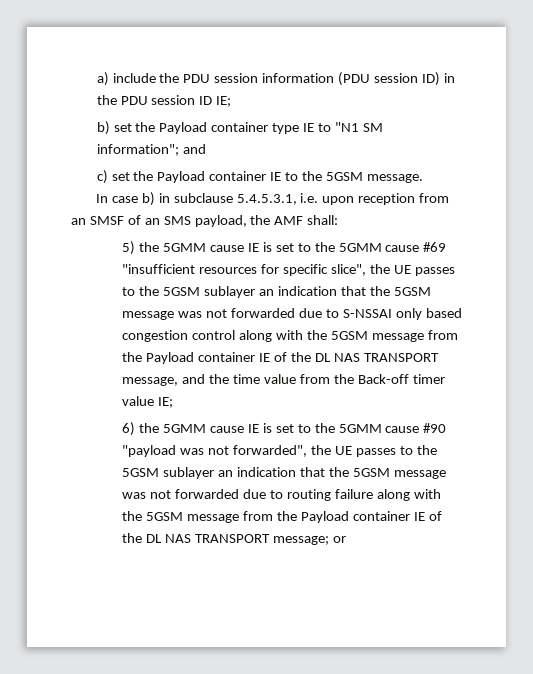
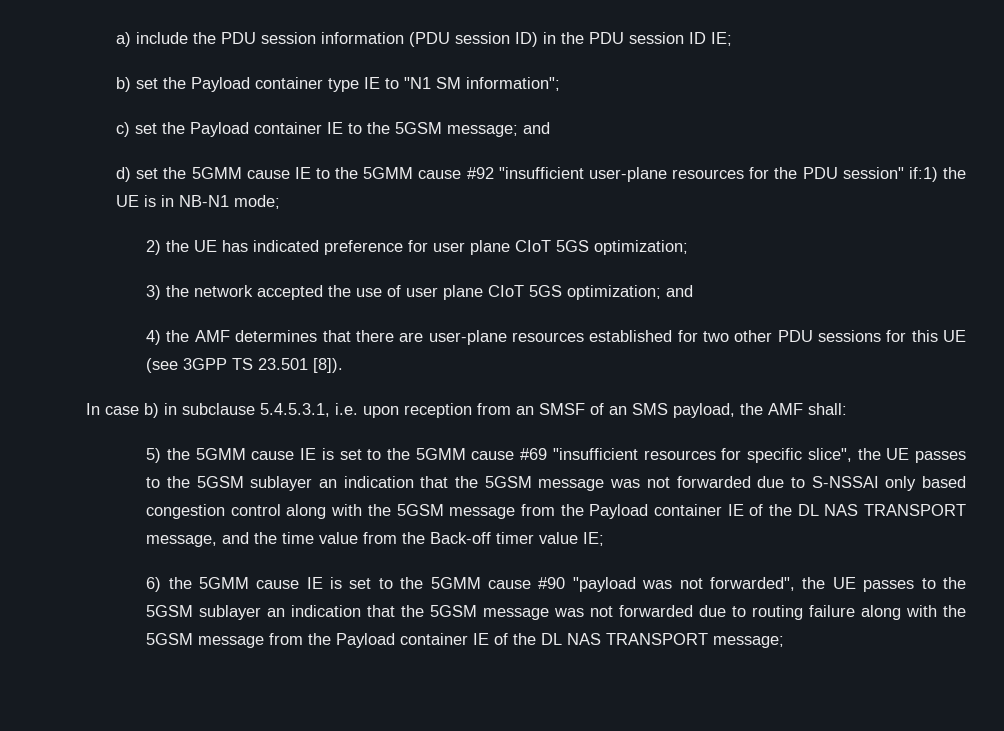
[182,144,206,154] and -> (561, 84) none
[366,174,423,183] message. -> [447,122,551,137] [116,167,966,182] [116,195,281,209] [146,240,689,255] [146,285,694,300] [146,330,967,345] [146,358,344,373] message; and // d) set the 5GMM cause IE to the 5GMM cause #92 "insufficient user-plane resources for the PDU session" if:1) the UE is in NB-N1 mode; // 2) the UE has indicated preference for user plane CIoT 5GS optimization; // 3) the network accepted the use of user plane CIoT 5GS optimization; and // 4) the AMF determines that there are user-plane resources established for two other PDU sessions for this UE (see 3GPP TS 23.501 [8]).
[332,536,346,543] or -> (785, 642) none

